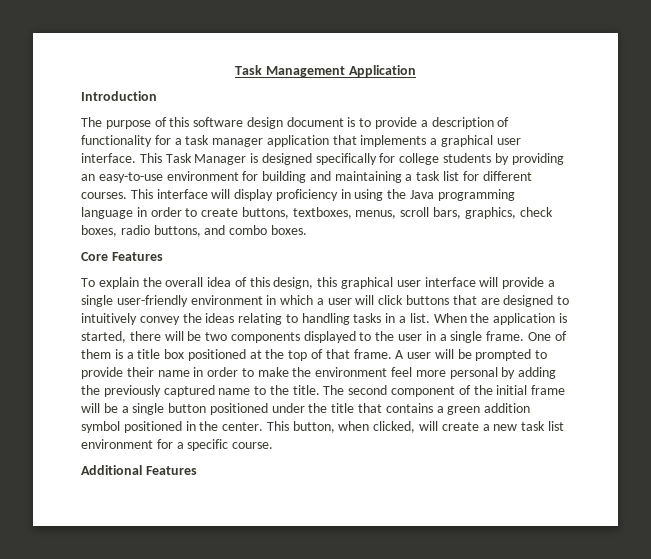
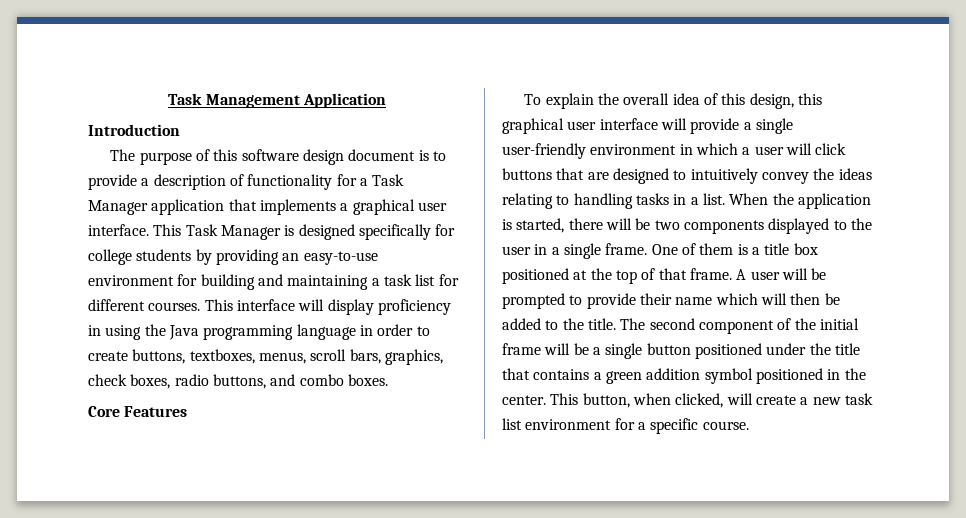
[185,135,264,147] task manager -> [372,174,405,186] [88,200,148,215] Task Manager
[193,367,557,379] [81,385,251,397] in order to make the environment feel more personal by adding the previously captured name -> [715,293,840,305] [502,318,541,330] which will then be added
[81,465,197,475] // Additional Features -> (749, 425) none

